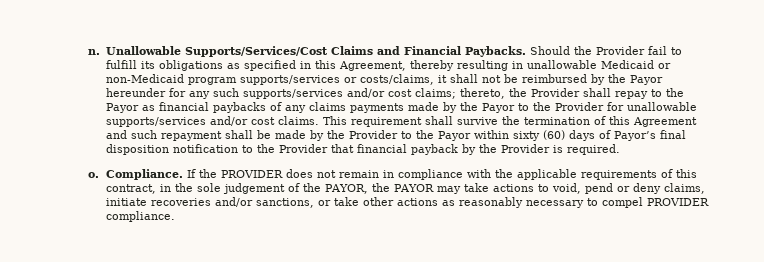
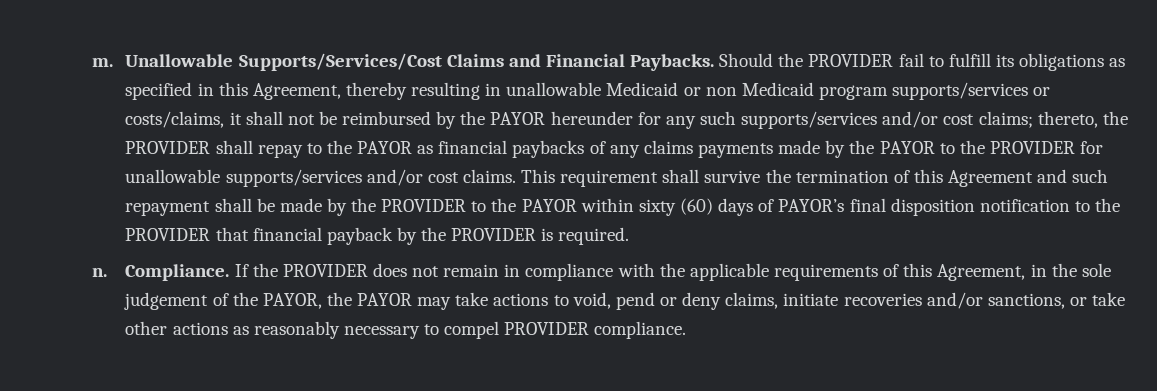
[88,49,101,55] n. -> [92,58,114,67] m.
[596,46,646,55] Provider -> [808,54,894,67] PROVIDER
[106,74,185,83] non-Medicaid -> [705,82,814,96] non Medicaid
[630,75,664,85] Payor -> [490,112,546,125] PAYOR
[531,88,581,97] Provider -> [125,141,211,154] PROVIDER
[106,103,140,113] Payor -> [357,141,413,154] PAYOR
[482,102,605,113] Payor to the Provider -> [879,140,1075,154] PAYOR to the PROVIDER
[349,130,472,141] Provider to the Payor -> [381,198,577,212] PROVIDER to the PAYOR
[614,131,657,141] Payor’s -> [778,199,845,212] PAYOR’s
[279,144,329,153] Provider -> [125,228,211,241] PROVIDER
[501,144,551,153] Provider -> [451,228,537,241] PROVIDER
[88,172,100,178] o. -> [92,268,108,277] n.
[106,184,157,194] contract, -> [937,264,1026,281] Agreement,

